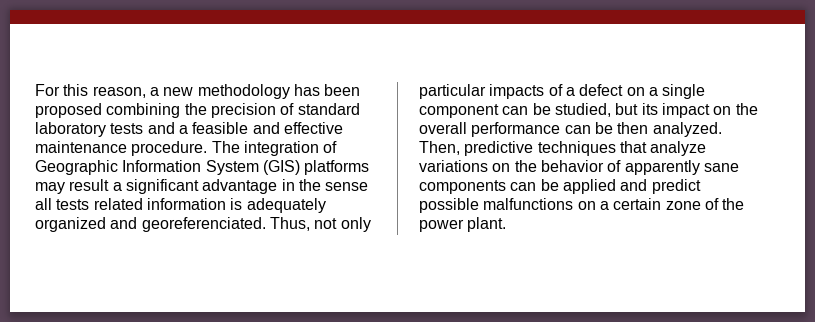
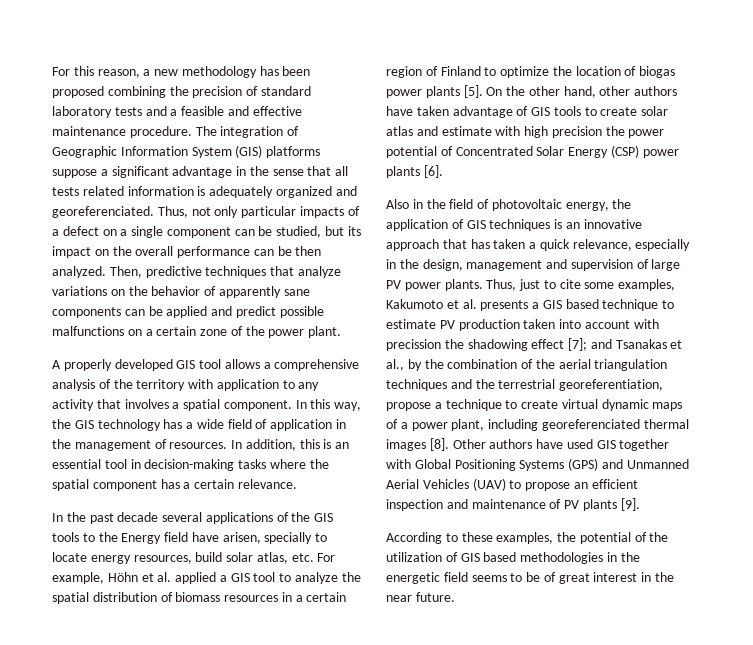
[35,179,110,194] may result -> [52,169,97,178] suppose
(369, 186) none -> [307,166,332,176] that
(507, 224) none -> [52,359,360,371] [52,379,320,391] [52,399,362,411] [52,419,347,431] [52,439,350,451] [52,459,329,471] [52,479,297,491] [52,512,334,524] [52,532,328,544] [52,552,336,564] [52,572,361,584] [52,592,347,604] [386,66,676,78] [386,85,678,98] [386,106,669,118] [386,126,665,138] [386,145,679,158] [386,165,443,178] [386,199,632,211] [386,219,642,231] [386,239,691,251] [386,259,681,271] [386,279,676,291] [386,299,675,311] [386,319,659,331] [386,338,683,351] [386,359,668,371] [386,379,664,391] [386,399,683,411] [386,419,689,431] [386,438,670,451] [386,458,689,471] [386,478,638,491] [386,498,640,511] [386,532,669,544] [386,552,640,564] [386,572,675,584] [386,592,455,602] // A properly developed GIS tool allows a comprehensive analysis of the territory with application to any activity that involves a spatial component. In this way, the GIS technology has a wide field of application in the management of resources. In addition, this is an essential tool in decision-making tasks where the spatial component has a certain relevance. // In the past decade several applications of the GIS tools to the Energy field have arisen, specially to locate energy resources, build solar atlas, etc. For example, Höhn et al. applied a GIS tool to analyze the spatial distribution of biomass resources in a certain region of Finland to optimize the location of biogas power plants [5]. On the other hand, other authors have taken advantage of GIS tools to create solar atlas and estimate with high precision the power potential of Concentrated Solar Energy (CSP) power plants [6]. // Also in the field of photovoltaic energy, the application of GIS techniques is an innovative approach that has taken a quick relevance, especially in the design, management and supervision of large PV power plants. Thus, just to cite some examples, Kakumoto et al. presents a GIS based technique to estimate PV production taken into account with precission the shadowing effect [7]; and Tsanakas et al., by the combination of the aerial triangulation techniques and the terrestrial georeferentiation, propose a technique to create virtual dynamic maps of a power plant, including georeferenciated thermal images [8]. Other authors have used GIS together with Global Positioning Systems (GPS) and Unmanned Aerial Vehicles (UAV) to propose an efficient inspection and maintenance of PV plants [9]. // According to these examples, the potential of the utilization of GIS based methodologies in the energetic field seems to be of great interest in the near future.

